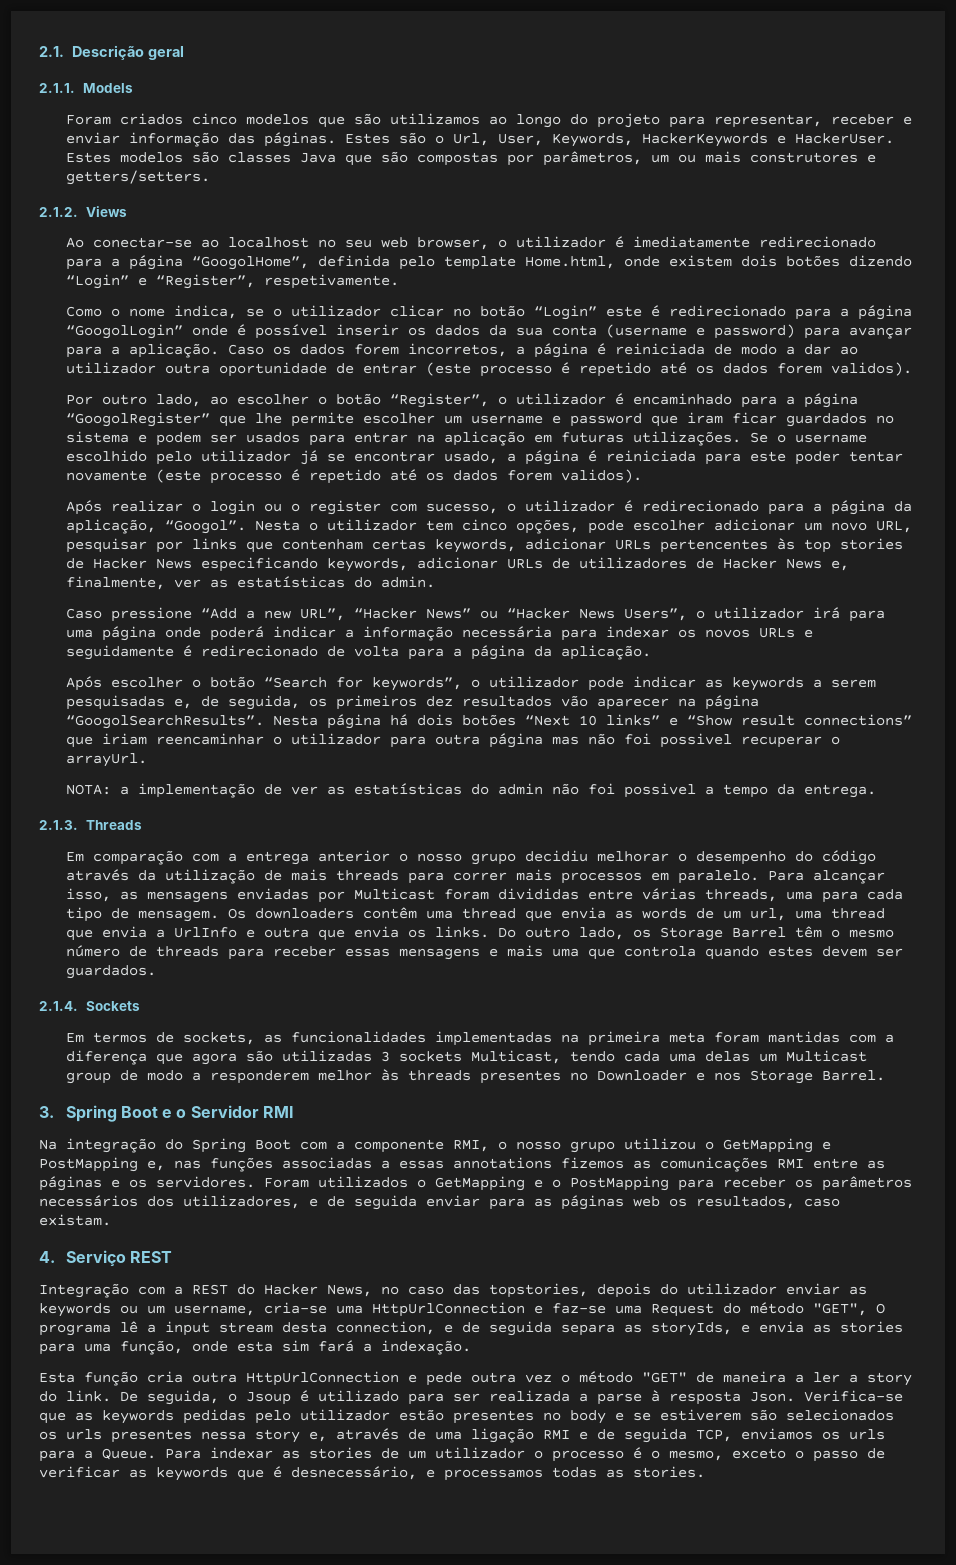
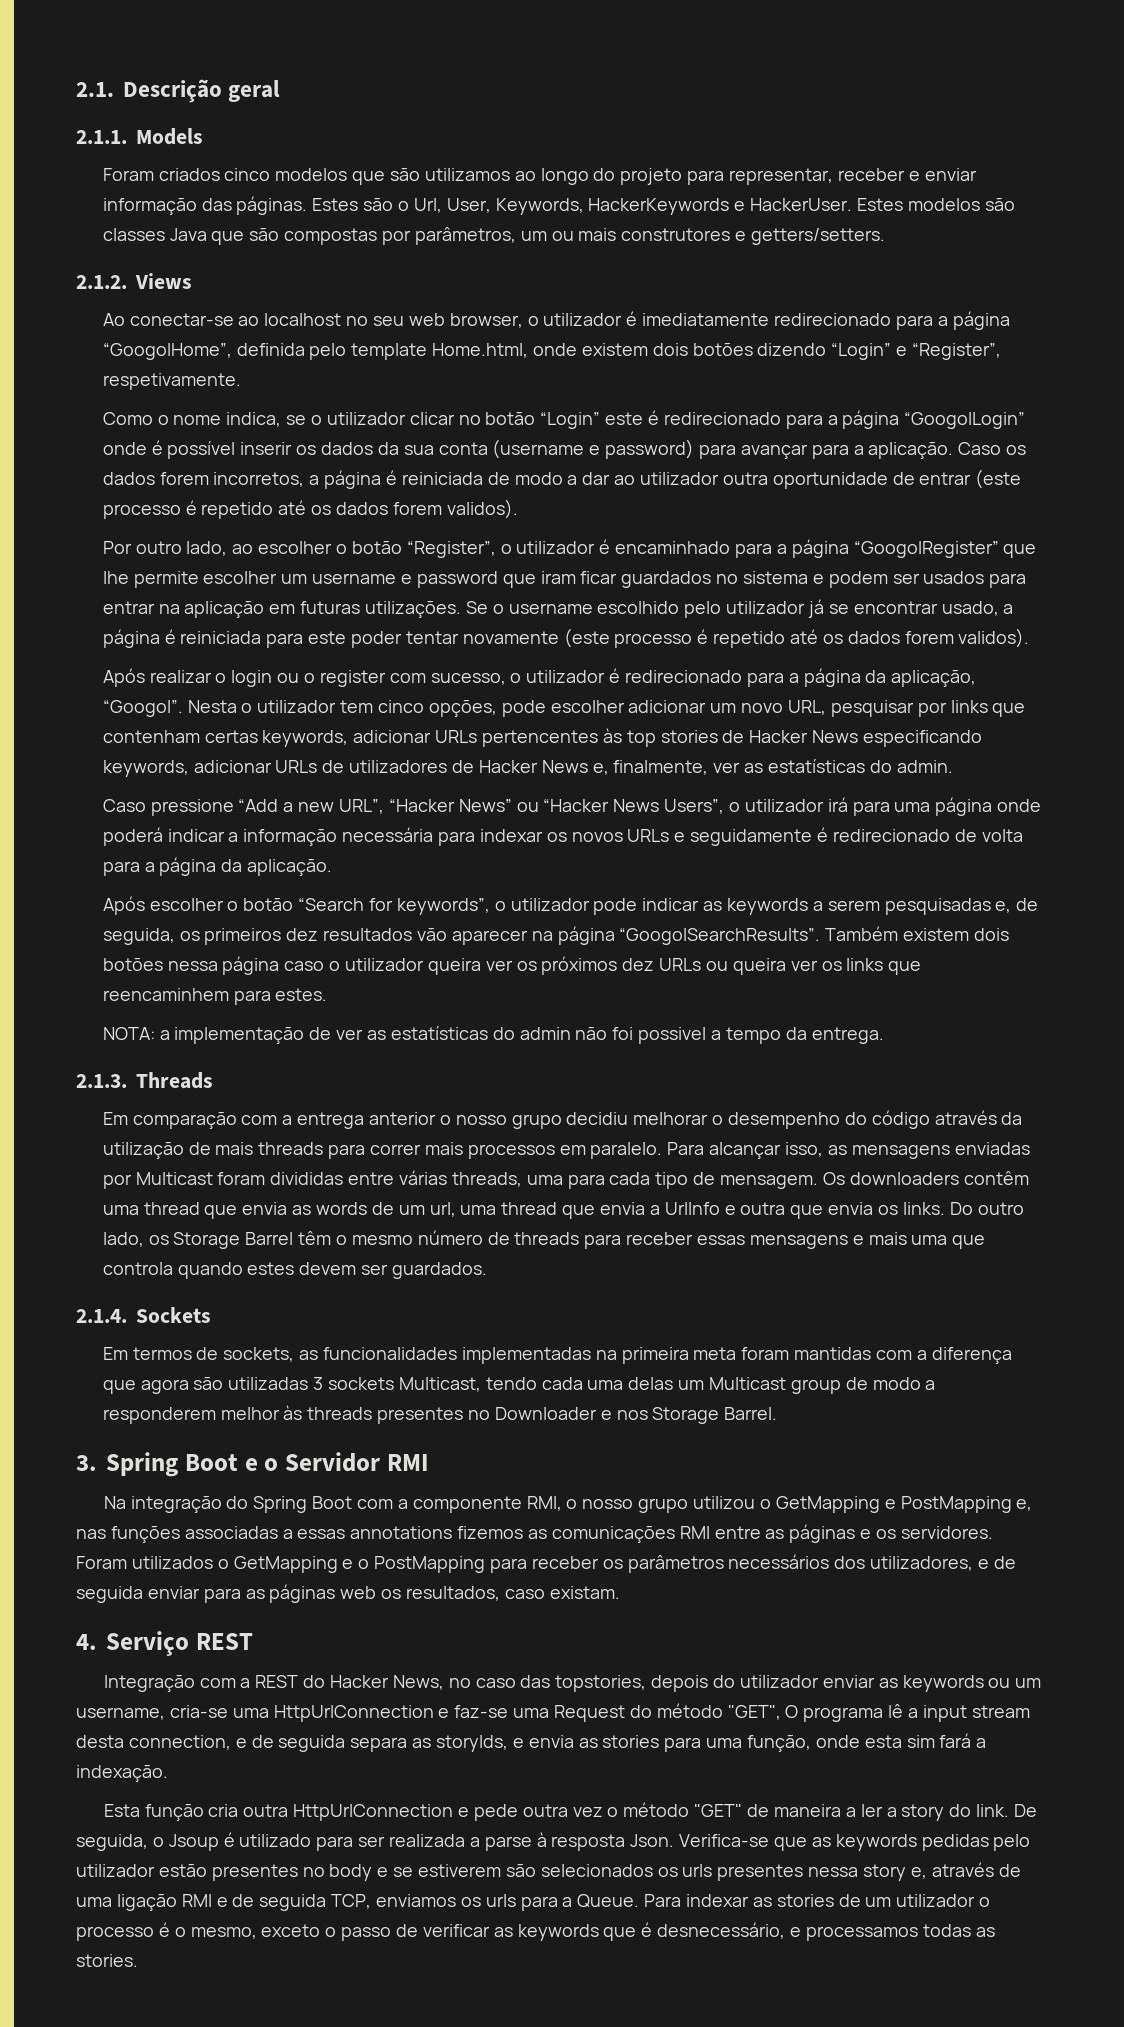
[272,714,912,729] [65,733,840,748] [65,753,147,767] Nesta página há dois botões “Next 10 links” e “Show result connections” que iriam reencaminhar o utilizador para outra página mas não foi possivel recuperar o arrayUrl. -> [825,926,1009,941] [102,956,922,975] [102,988,328,1005] Também existem dois botões nessa página caso o utilizador queira ver os próximos dez URLs ou queira ver os links que reencaminhem para estes.

